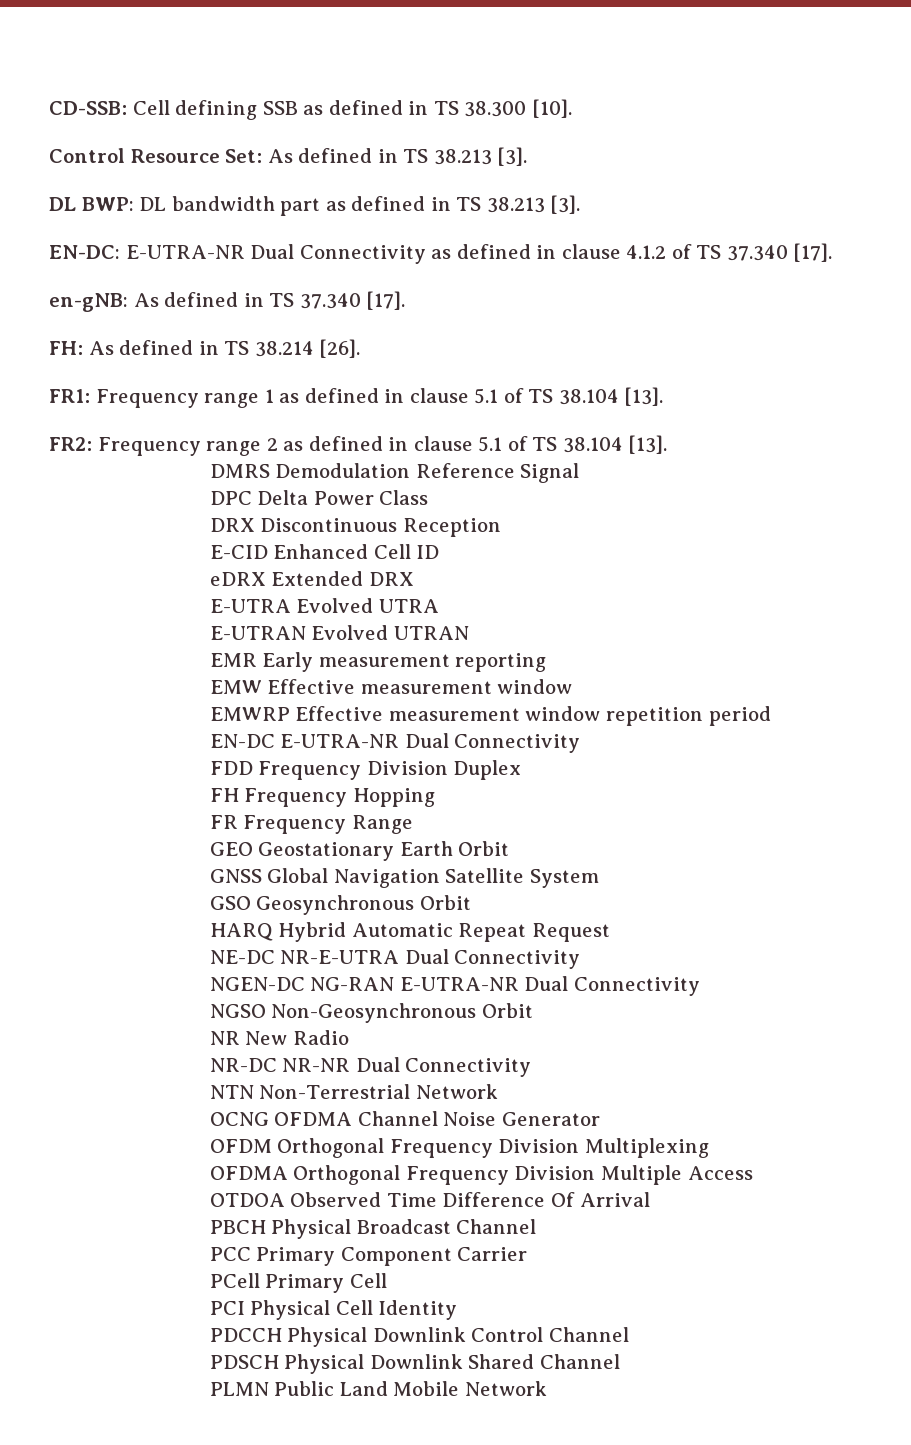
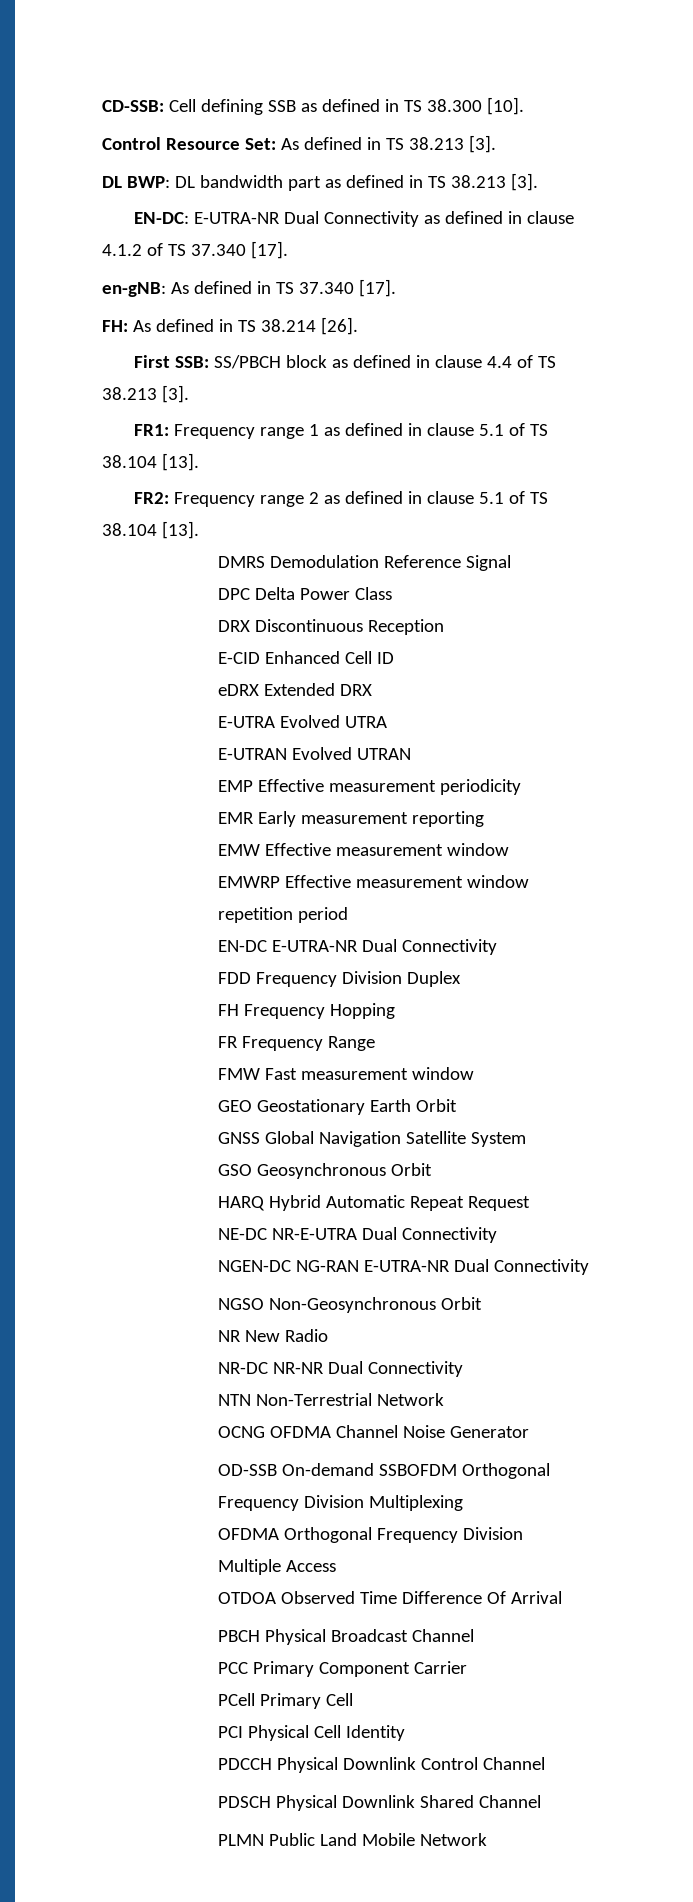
(361, 348) none -> [134,355,557,369] [102,385,189,403] // First SSB: SS/PBCH block as defined in clause 4.4 of TS 38.213 [3].
(469, 633) none -> [218,779,522,795] // EMP Effective measurement periodicity
(413, 824) none -> [218,1067,475,1080] // FMW Fast measurement window
[209,1139,272,1153] OFDM -> [218,1463,458,1476] OD-SSB On-demand SSBOFDM

